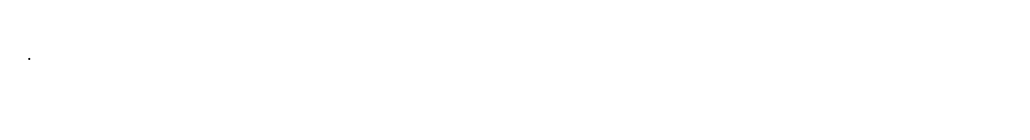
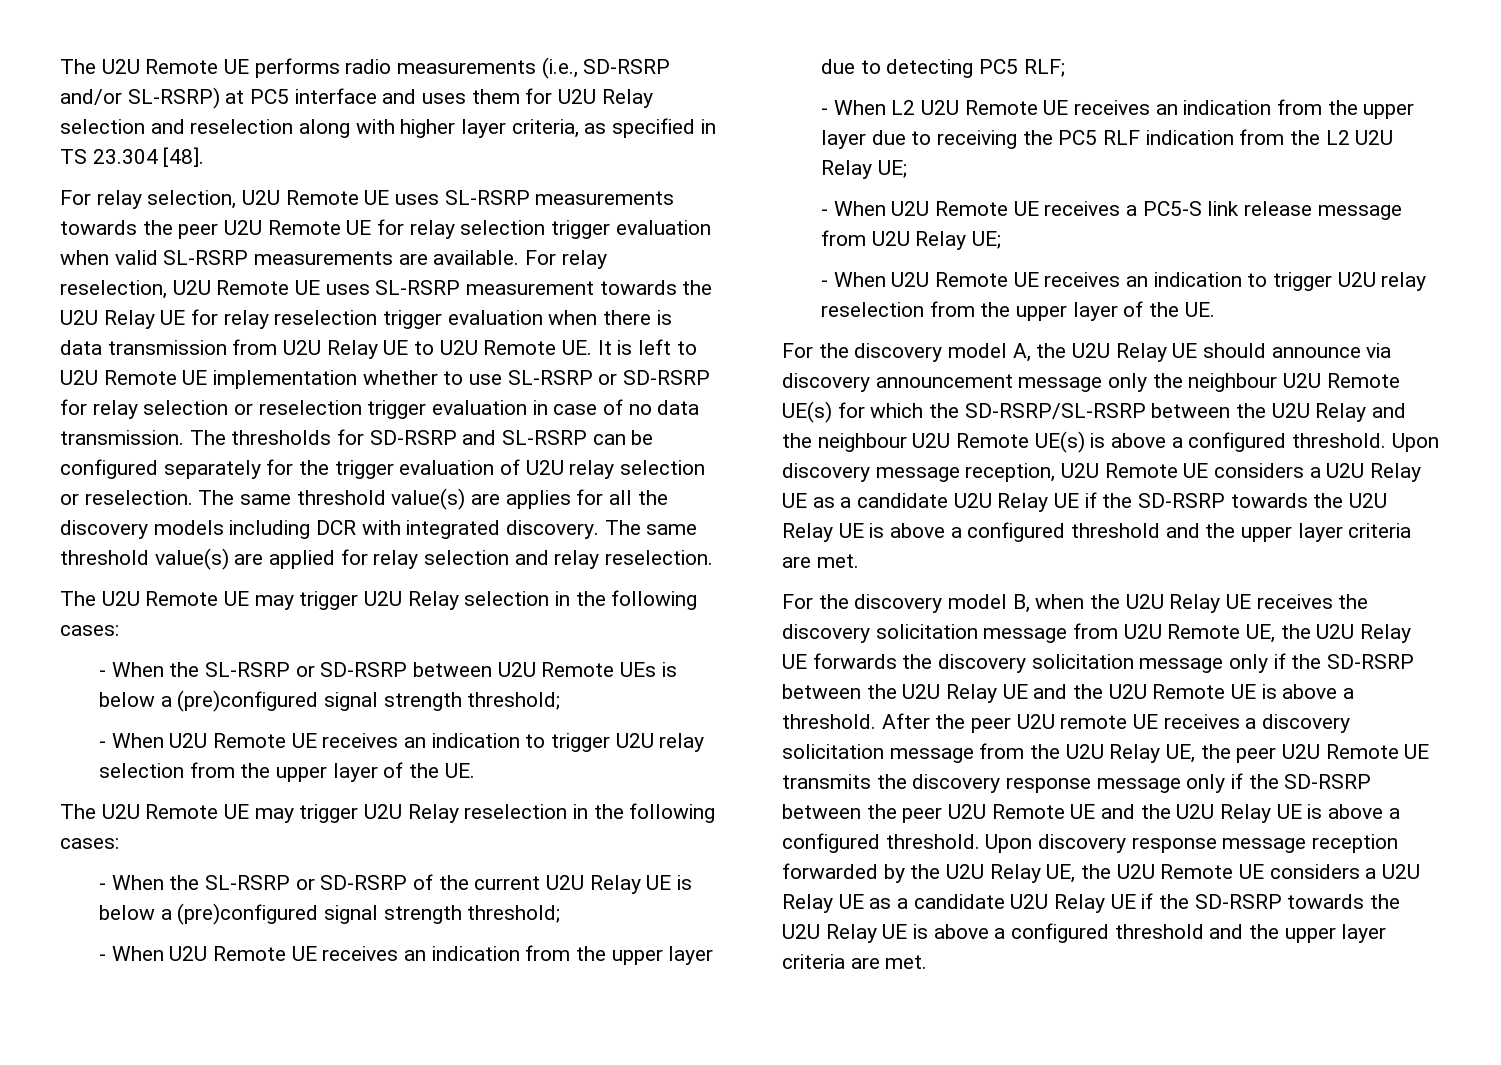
[27,57,32,60] . -> [60,57,671,79] [60,87,653,109] [60,118,716,138] [60,147,205,167] [60,190,675,209] [60,219,711,239] [60,250,607,269] [60,280,713,299] [60,309,672,329] [60,339,697,359] [60,370,711,389] [60,399,700,419] [60,429,654,445] [60,459,706,479] [60,488,668,510] [60,520,698,539] [60,548,714,570] [60,590,698,610] [60,625,119,636] [98,662,677,677] [98,690,561,712] [98,733,705,752] [98,762,475,782] [60,803,716,823] [60,838,119,849] [98,874,692,894] [98,903,561,925] [98,945,714,965] [820,59,1065,78] [820,99,1415,119] [820,129,1394,149] [820,160,907,179] [820,201,1402,220] [820,230,1001,250] [820,272,1427,291] [820,301,1215,321] [782,343,1392,362] [782,373,1400,392] [782,401,1407,423] [782,431,1439,453] [782,463,1422,482] [782,492,1388,512] [782,522,1412,542] [782,554,859,568] [782,594,1369,613] [782,623,1412,643] [782,653,1415,673] [782,684,1355,703] [782,713,1351,733] [782,743,1430,763] [782,773,1372,793] [782,804,1400,823] [782,833,1399,853] [782,863,1421,883] [782,893,1401,913] [782,923,1387,943] [782,954,928,969] The U2U Remote UE performs radio measurements (i.e., SD-RSRP and/or SL-RSRP) at PC5 interface and uses them for U2U Relay selection and reselection along with higher layer criteria, as specified in TS 23.304 [48]. // For relay selection, U2U Remote UE uses SL-RSRP measurements towards the peer U2U Remote UE for relay selection trigger evaluation when valid SL-RSRP measurements are available. For relay reselection, U2U Remote UE uses SL-RSRP measurement towards the U2U Relay UE for relay reselection trigger evaluation when there is data transmission from U2U Relay UE to U2U Remote UE. It is left to U2U Remote UE implementation whether to use SL-RSRP or SD-RSRP for relay selection or reselection trigger evaluation in case of no data transmission. The thresholds for SD-RSRP and SL-RSRP can be configured separately for the trigger evaluation of U2U relay selection or reselection. The same threshold value(s) are applies for all the discovery models including DCR with integrated discovery. The same threshold value(s) are applied for relay selection and relay reselection. // The U2U Remote UE may trigger U2U Relay selection in the following cases: // - When the SL-RSRP or SD-RSRP between U2U Remote UEs is below a (pre)configured signal strength threshold; // - When U2U Remote UE receives an indication to trigger U2U relay selection from the upper layer of the UE. // The U2U Remote UE may trigger U2U Relay reselection in the following cases: // - When the SL-RSRP or SD-RSRP of the current U2U Relay UE is below a (pre)configured signal strength threshold; // - When U2U Remote UE receives an indication from the upper layer due to detecting PC5 RLF; // - When L2 U2U Remote UE receives an indication from the upper layer due to receiving the PC5 RLF indication from the L2 U2U Relay UE; // - When U2U Remote UE receives a PC5-S link release message from U2U Relay UE; // - When U2U Remote UE receives an indication to trigger U2U relay reselection from the upper layer of the UE. // For the discovery model A, the U2U Relay UE should announce via discovery announcement message only the neighbour U2U Remote UE(s) for which the SD-RSRP/SL-RSRP between the U2U Relay and the neighbour U2U Remote UE(s) is above a configured threshold. Upon discovery message reception, U2U Remote UE considers a U2U Relay UE as a candidate U2U Relay UE if the SD-RSRP towards the U2U Relay UE is above a configured threshold and the upper layer criteria are met. // For the discovery model B, when the U2U Relay UE receives the discovery solicitation message from U2U Remote UE, the U2U Relay UE forwards the discovery solicitation message only if the SD-RSRP between the U2U Relay UE and the U2U Remote UE is above a threshold. After the peer U2U remote UE receives a discovery solicitation message from the U2U Relay UE, the peer U2U Remote UE transmits the discovery response message only if the SD-RSRP between the peer U2U Remote UE and the U2U Relay UE is above a configured threshold. Upon discovery response message reception forwarded by the U2U Relay UE, the U2U Remote UE considers a U2U Relay UE as a candidate U2U Relay UE if the SD-RSRP towards the U2U Relay UE is above a configured threshold and the upper layer criteria are met.

